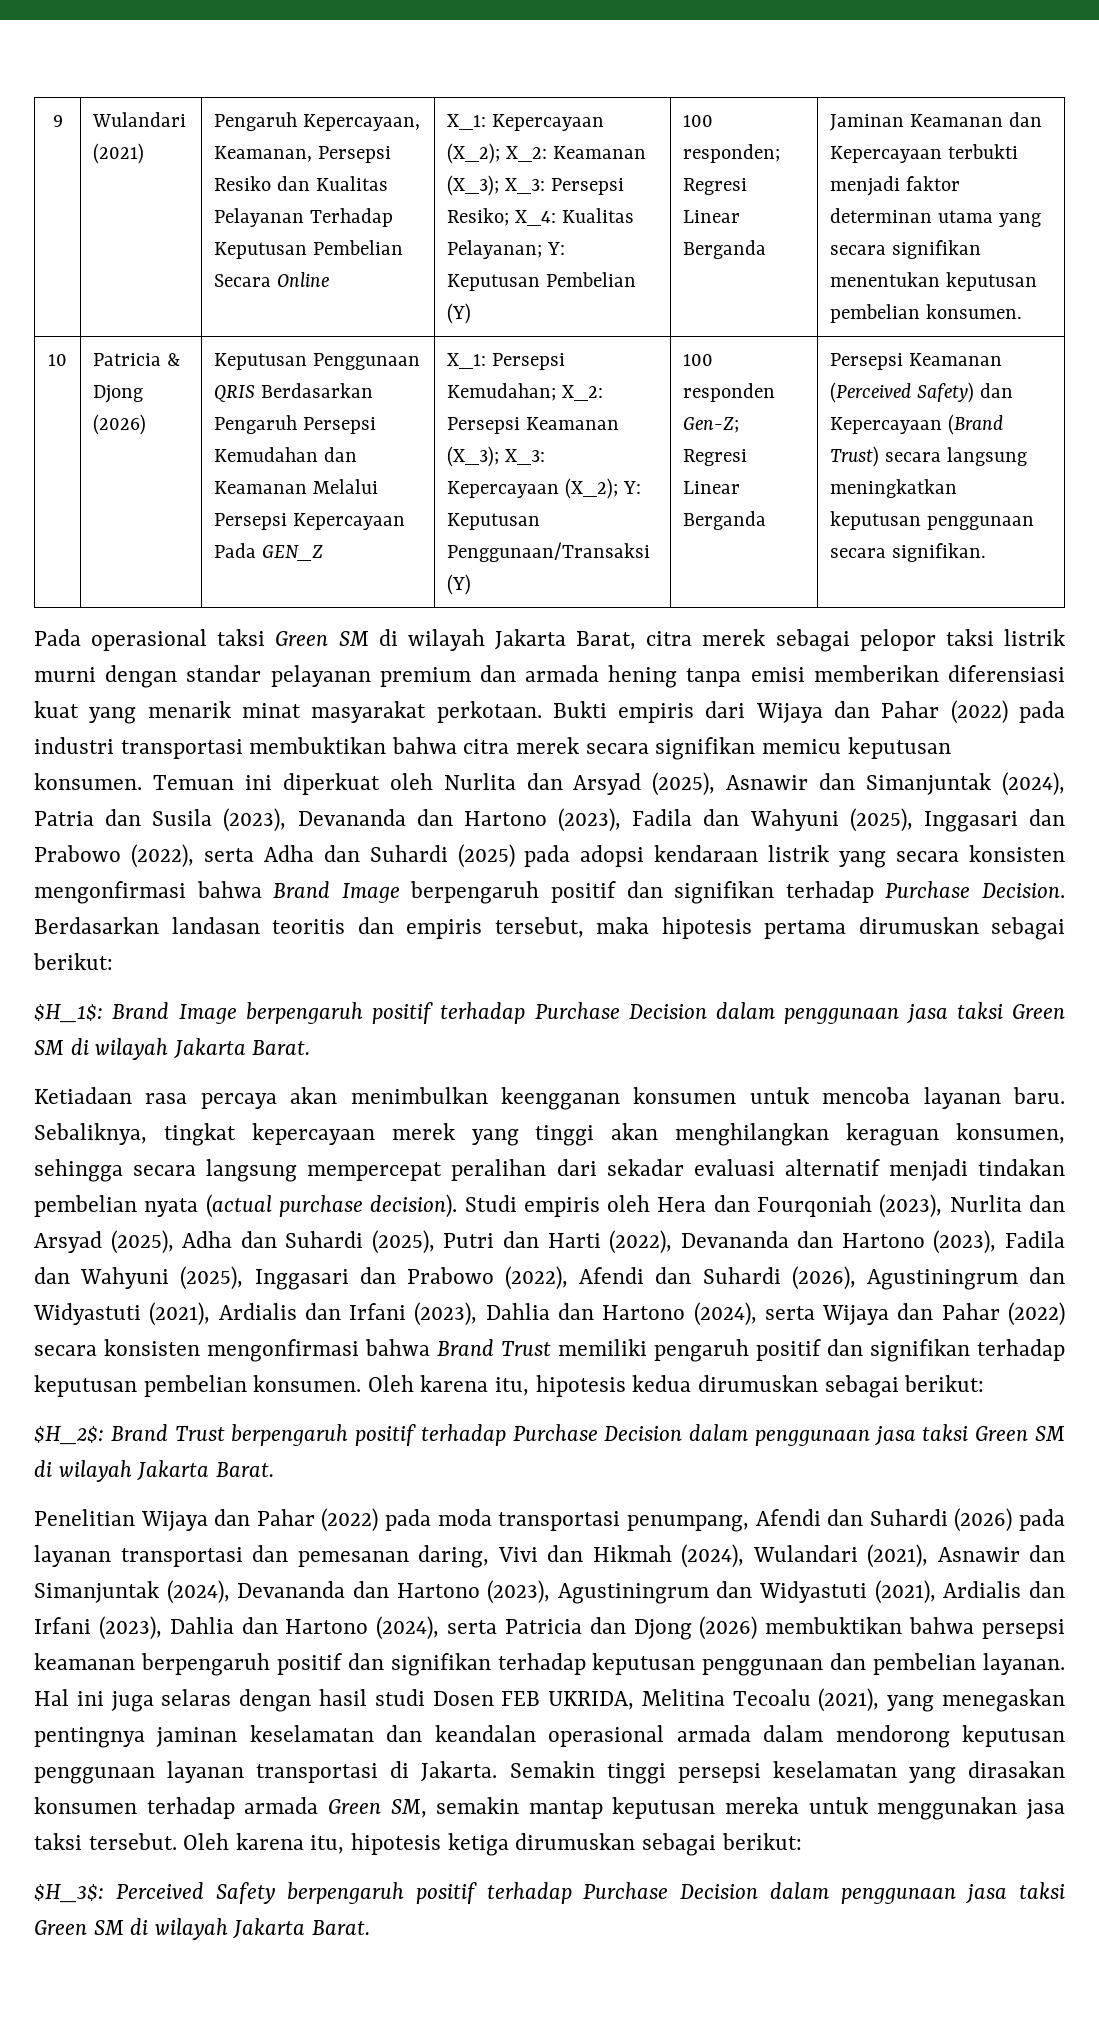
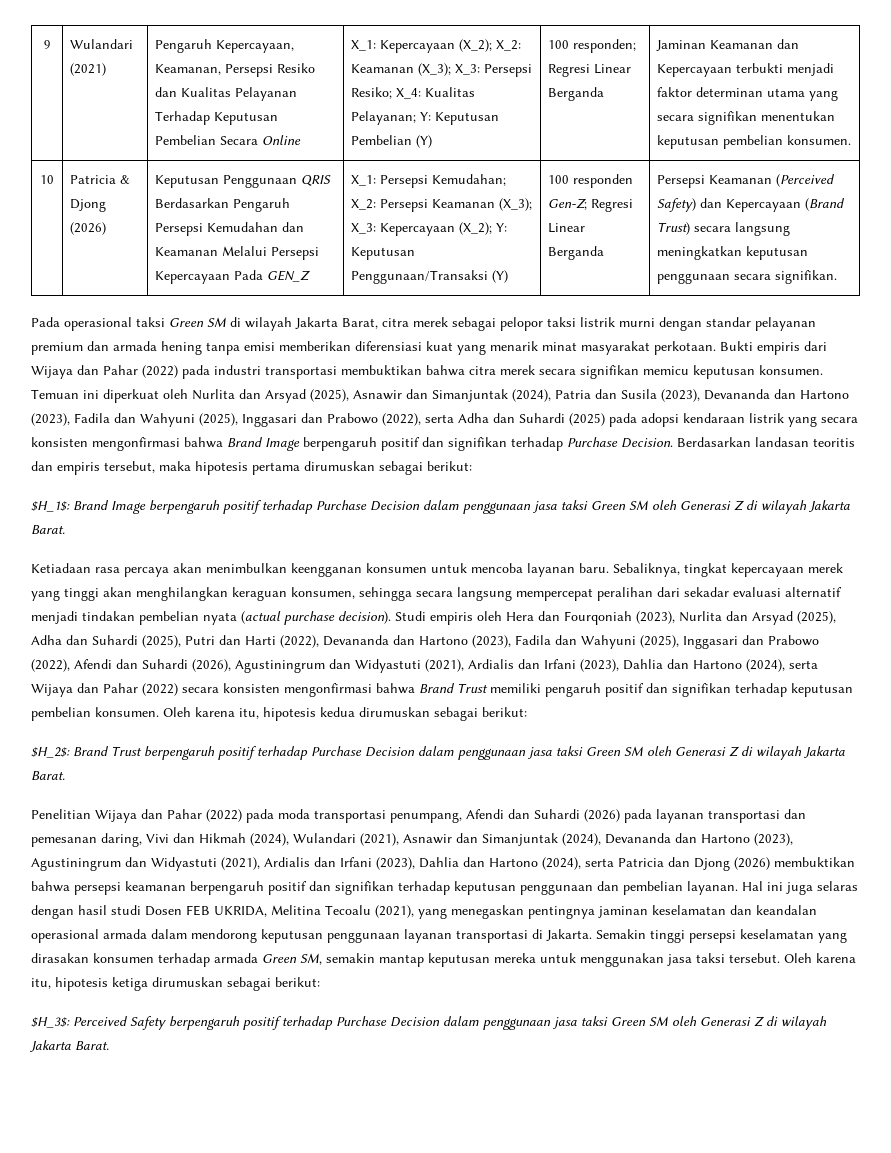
(64, 1047) none -> [652,500,744,511] oleh Generasi Z
(1066, 1433) none -> [647,746,739,757] oleh Generasi Z
(124, 1927) none -> [672,1016,764,1027] oleh Generasi Z

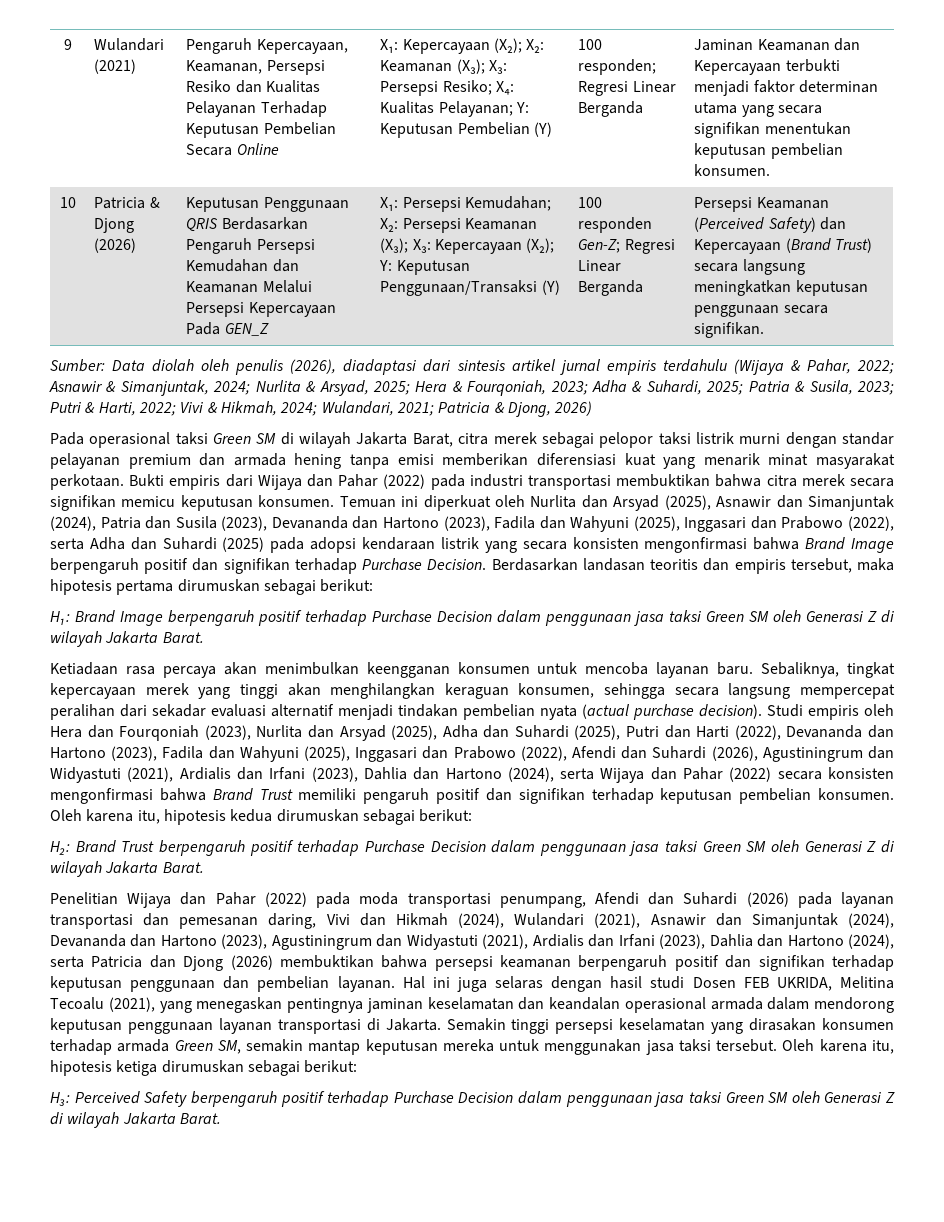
[351,39,522,53] [351,63,481,76] X_1: Kepercayaan (X_2); X_2: Keamanan (X_3); X_3: -> [380,38,545,54] [380,59,507,74] X₁: Kepercayaan (X₂); X₂: Keamanan (X₃); X₃:
[396,88,422,99] X_4: -> [495,81,514,95] X₄:
[351,175,377,186] X_1: -> [380,197,399,211] X₁:
[351,198,533,212] [351,222,493,236] X_2: Persepsi Keamanan (X_3); X_3: Kepercayaan (X_2); -> [380,218,537,233] [380,238,555,254] X₂: Persepsi Keamanan (X₃); X₃: Kepercayaan (X₂);
(838, 277) none -> [50,359,894,375] [49,380,895,396] [50,401,593,417] // Sumber: Data diolah oleh penulis (2026), diadaptasi dari sintesis artikel jurnal empiris terdahulu (Wijaya & Pahar, 2022; Asnawir & Simanjuntak, 2024; Nurlita & Arsyad, 2025; Hera & Fourqoniah, 2023; Adha & Suhardi, 2025; Patria & Susila, 2023; Putri & Harti, 2022; Vivi & Hikmah, 2024; Wulandari, 2021; Patricia & Djong, 2026)
[31,501,70,512] $H_1$: -> [50,611,70,625] H₁:
[31,747,70,758] $H_2$: -> [50,841,70,855] H₂:
[31,1017,70,1028] $H_3$: -> [50,1092,70,1106] H₃:

